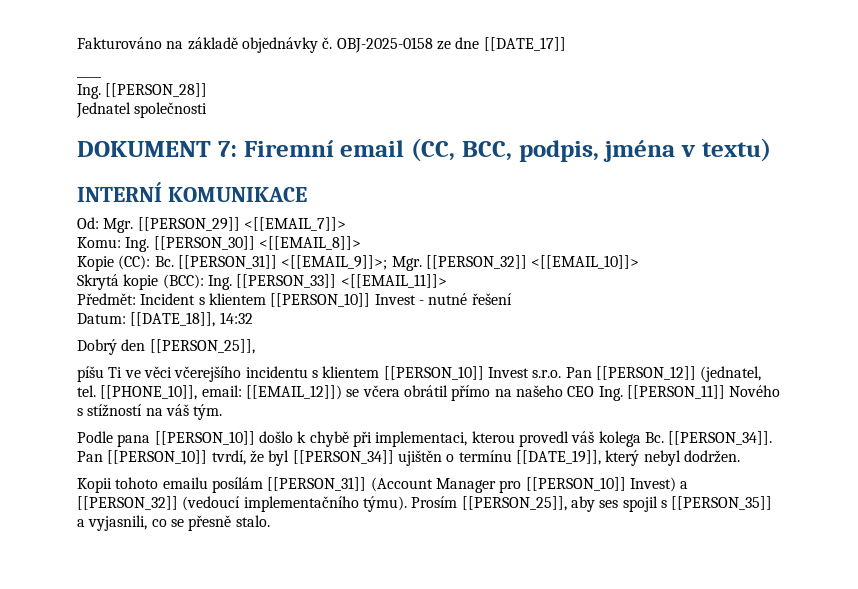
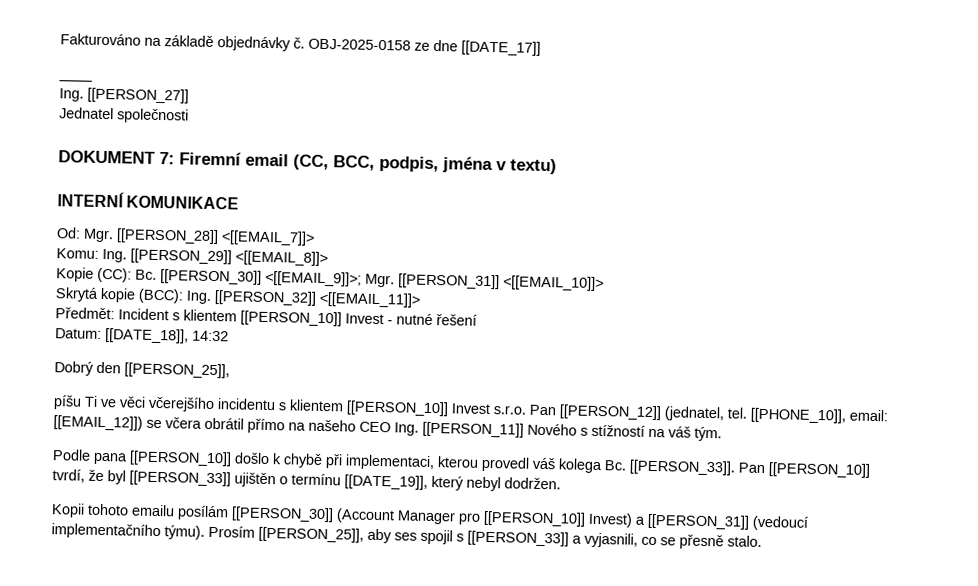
[105,83,208,97] [[PERSON_28]] -> [87,87,189,104] [[PERSON_27]]
[137,217,240,231] [[PERSON_29]] -> [116,228,219,245] [[PERSON_28]]
[153,236,255,250] [[PERSON_30]] -> [130,248,232,265] [[PERSON_29]]
[177,255,277,269] [[PERSON_31]] -> [160,269,262,285] [[PERSON_30]]
[425,255,527,269] [[PERSON_32]] -> [398,273,500,290] [[PERSON_31]]
[236,274,337,288] [[PERSON_33]] -> [214,290,316,306] [[PERSON_32]]
[668,431,773,445] [[PERSON_34]]. -> [629,459,735,476] [[PERSON_33]].
[292,450,394,464] [[PERSON_34]] -> [129,470,231,487] [[PERSON_33]]
[267,477,367,491] [[PERSON_31]] -> [231,506,334,523] [[PERSON_30]]
[77,496,178,510] [[PERSON_32]] -> [647,513,749,530] [[PERSON_31]]
[671,496,773,510] [[PERSON_35]] -> [467,530,569,547] [[PERSON_33]]

